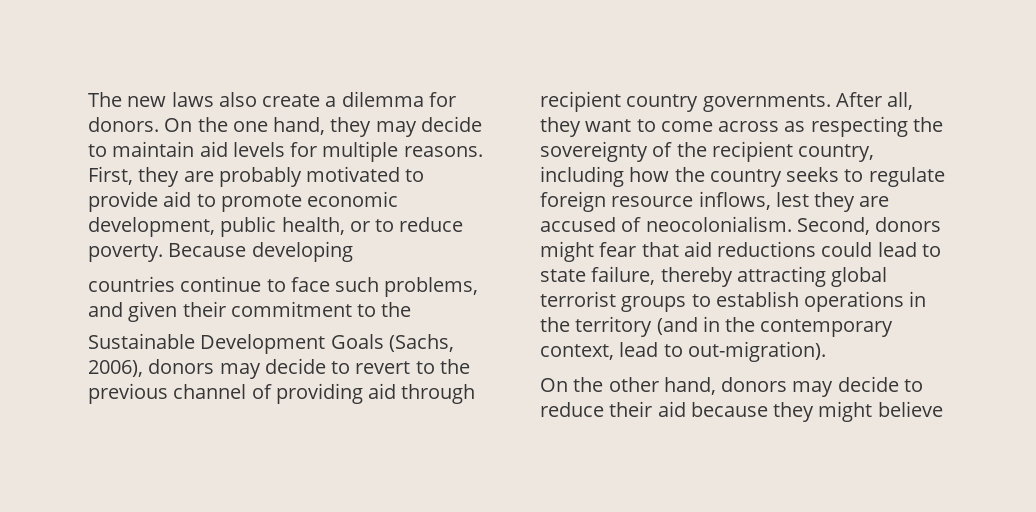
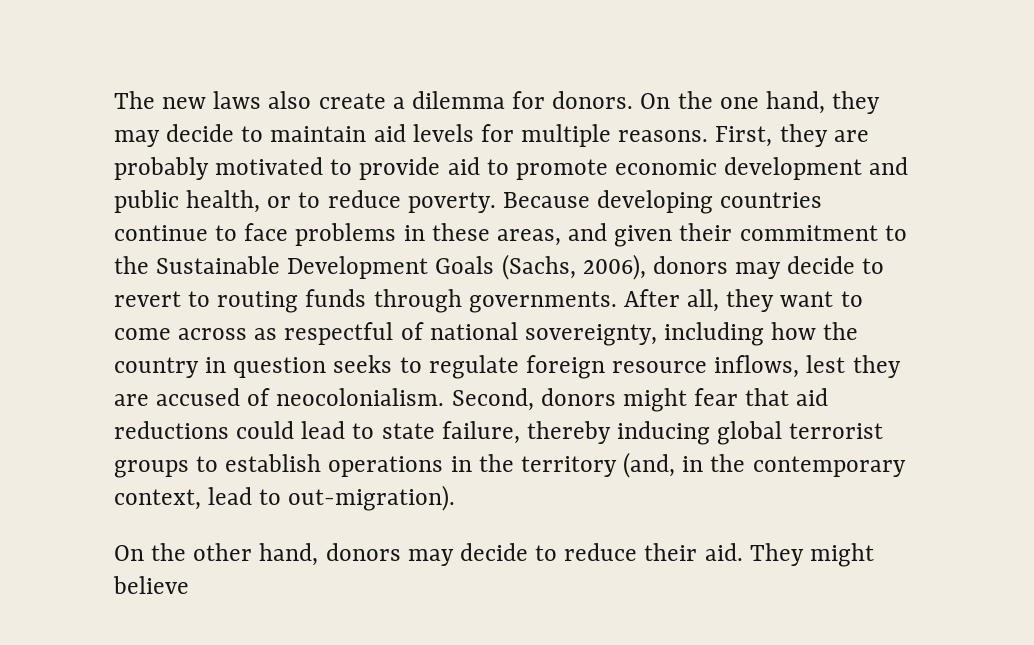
[88,217,215,237] development, -> [724,157,909,180] development and
(353, 251) // -> (714, 202) none
[335,277,479,297] such problems, -> [295,223,561,246] problems in these areas,
(412, 309) // -> (149, 265) none
[439,359,470,374] [88,383,476,404] [540,91,699,112] the previous channel of providing aid through recipient country -> [217,289,462,313] routing funds through
[810,116,943,137] [540,141,875,162] respecting the sovereignty of the recipient country, -> [284,322,657,346] respectful of national sovereignty,
(782, 178) none -> [205,357,327,378] in question
[736,266,826,287] attracting -> [617,421,711,445] inducing
[656,317,698,335] (and -> [623,452,676,478] (and,
[657,401,815,422] aid because they -> [704,543,804,566] aid. They

